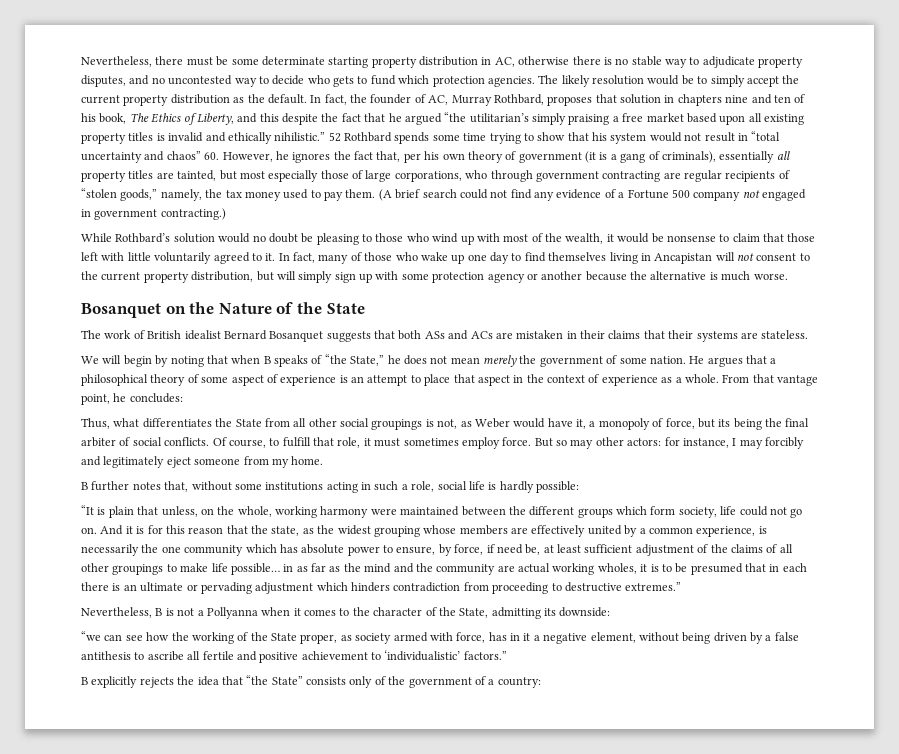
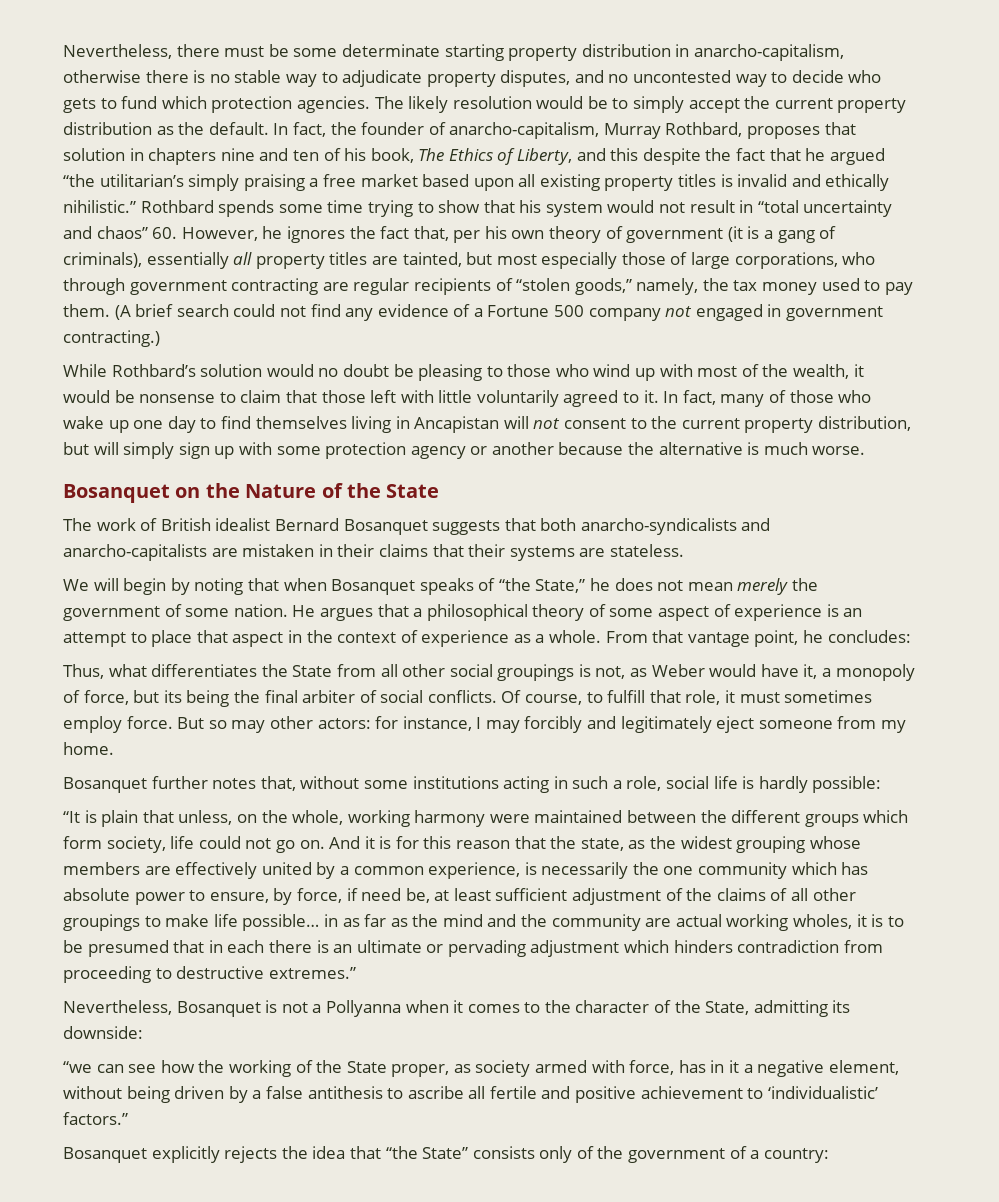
[494,57,515,67] AC, -> [693,44,844,61] anarcho-capitalism,
[428,95,449,105] AC, -> [449,122,600,139] anarcho-capitalism,
[328,132,341,142] 52 -> (136, 206) none
[424,330,493,340] ASs and ACs -> [580,518,771,535] [63,544,207,561] anarcho-syndicalists and anarcho-capitalists
[263,356,271,364] B -> [331,579,416,595] Bosanquet
[81,482,88,490] B -> [63,777,147,793] Bosanquet
[155,608,163,616] B -> [176,1001,261,1017] Bosanquet
[81,677,88,685] B -> [63,1147,147,1163] Bosanquet

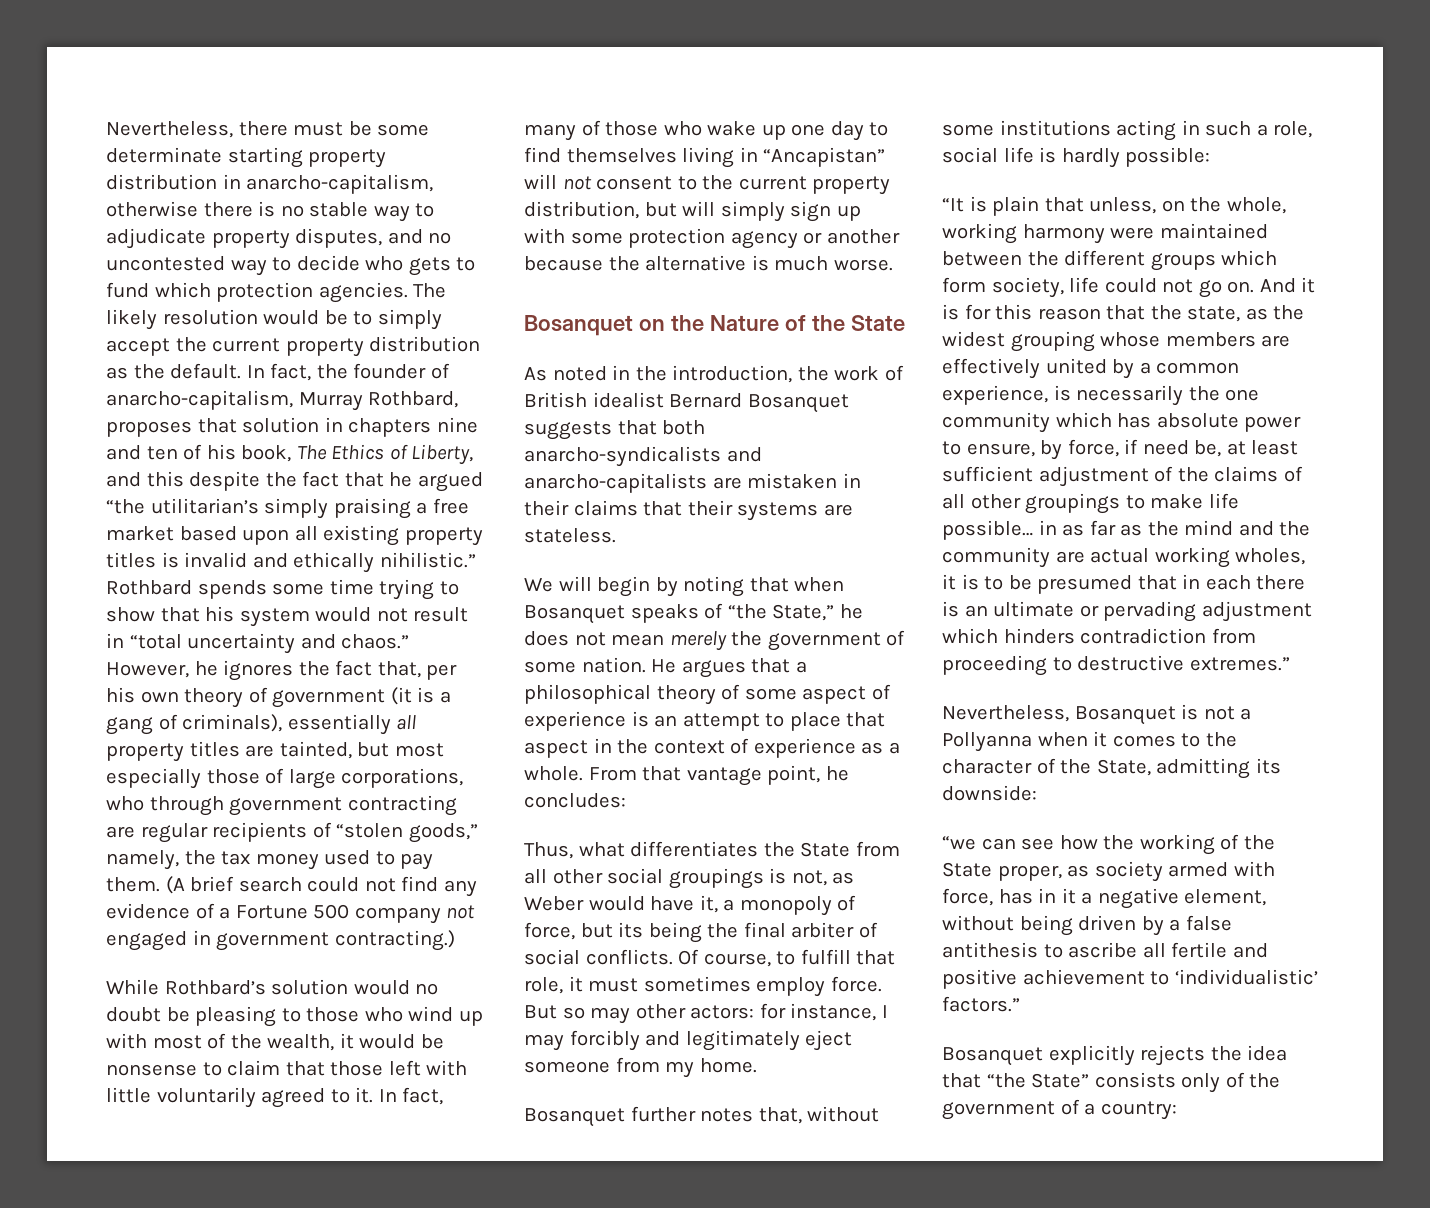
[96,226,178,239] chaos” 60. -> [341,634,410,649] chaos.”
[414,416,500,433] Ancapistan -> [763,147,886,167] “Ancapistan”
[63,518,92,531] The -> [524,365,829,383] As noted in the introduction, the

